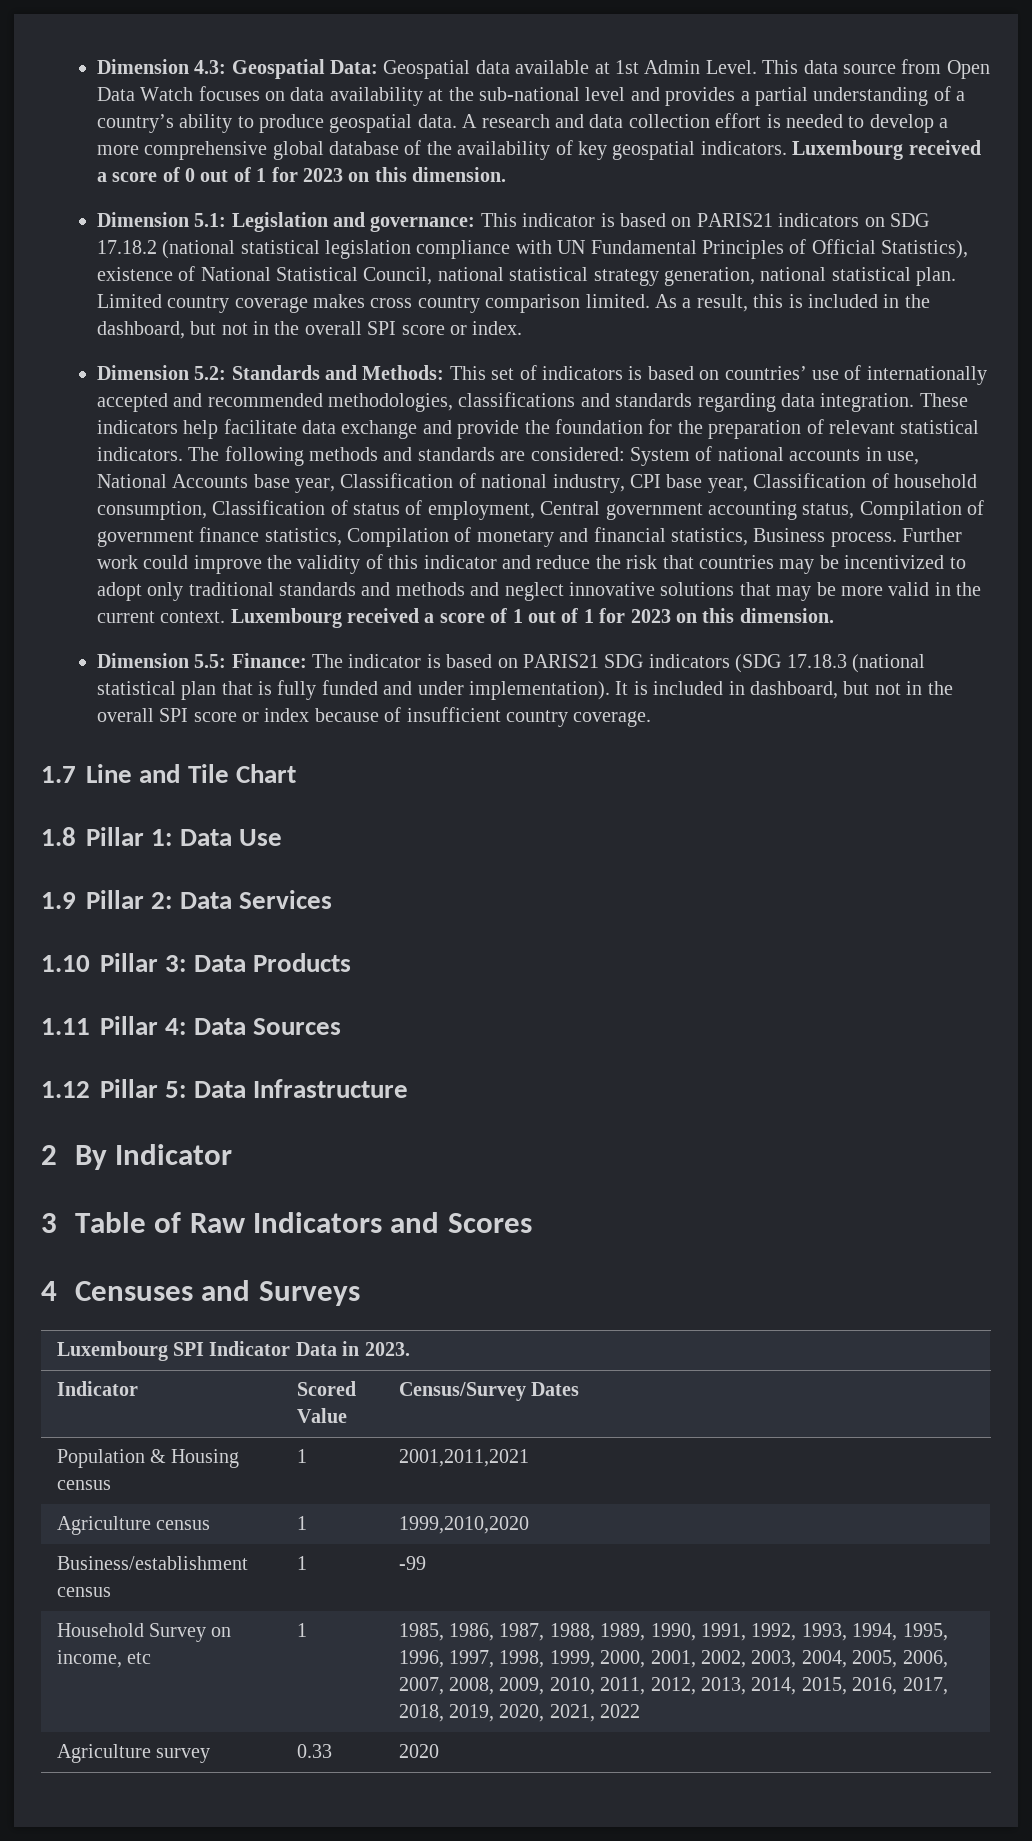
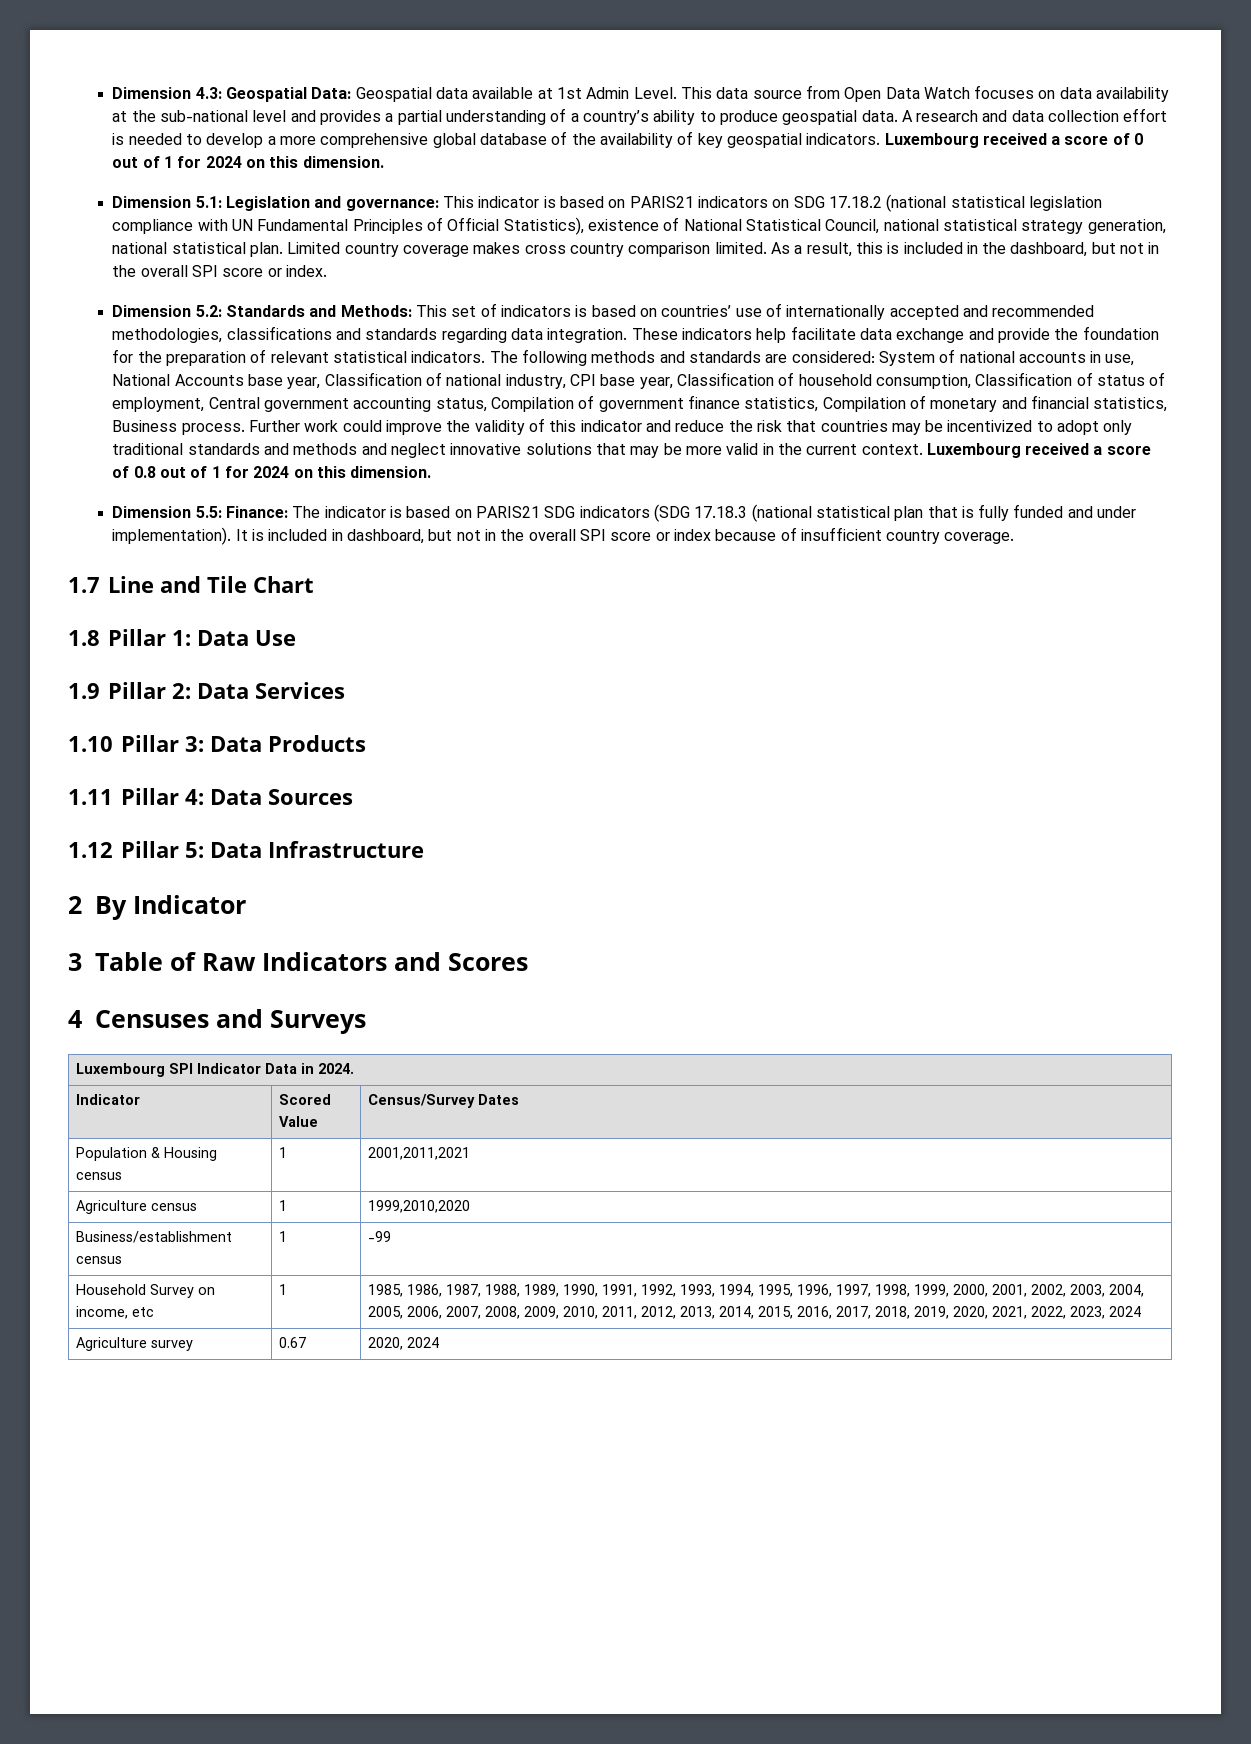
[302,168,343,182] 2023 -> [205,156,242,168] 2024
[512,608,671,623] 1 out of 1 for 2023 -> [133,466,290,478] 0.8 out of 1 for 2024
[364,1342,410,1356] 2023. -> [318,1063,355,1074] 2024.
[600,1704,641,1718] 2022 -> [1031,1306,1142,1319] 2022, 2023, 2024
[296,1744,332,1758] [398,1744,439,1758] 0.33 | 2020 -> [279,1337,307,1348] [368,1337,440,1350] 0.67 | 2020, 2024

